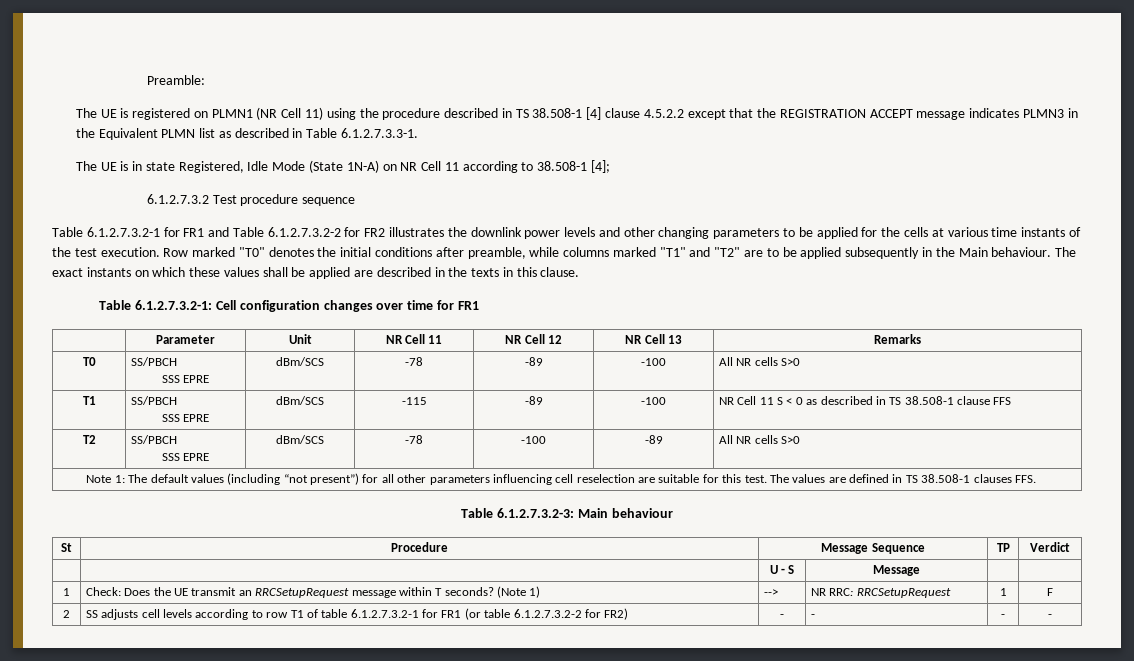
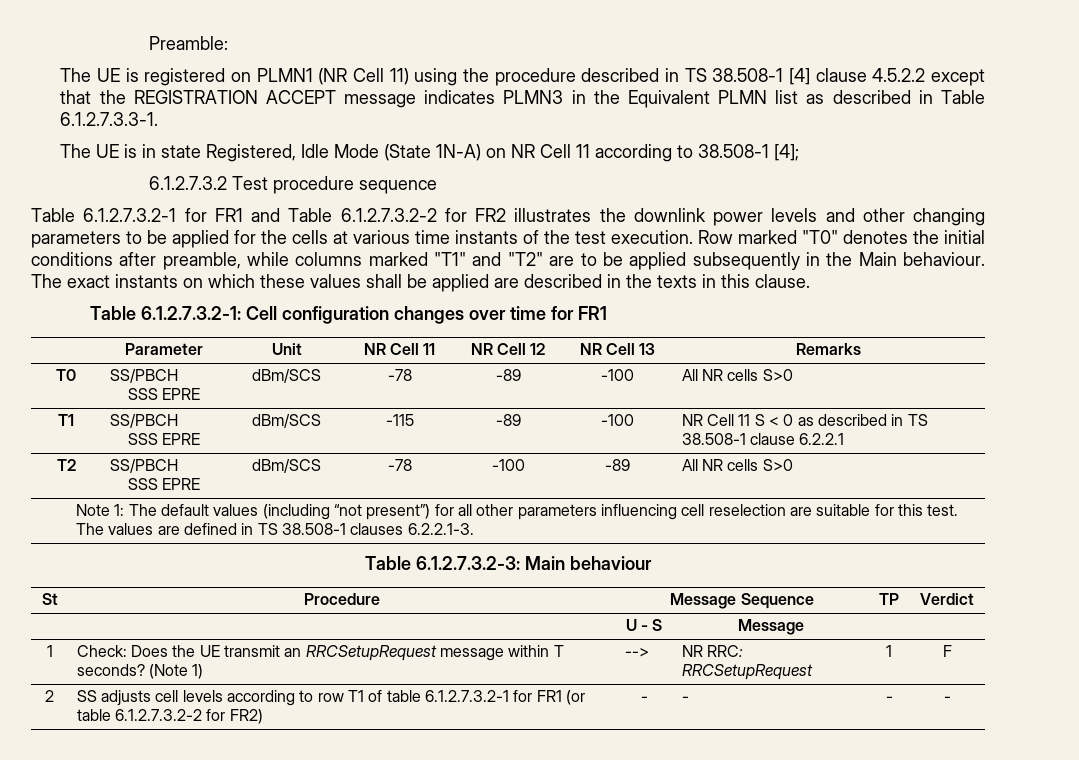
[993,397,1012,405] FFS -> [799,433,845,445] 6.2.2.1
[1014,475,1036,483] FFS. -> [407,523,474,535] 6.2.2.1-3.

